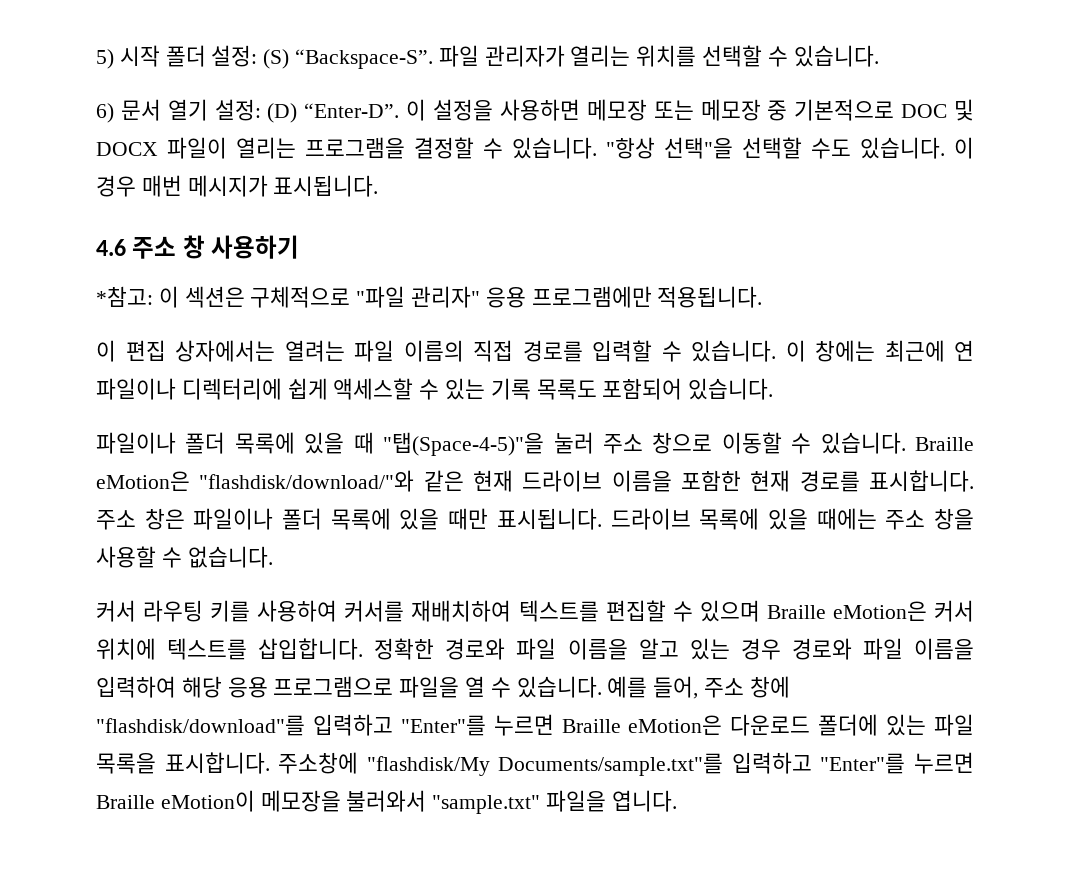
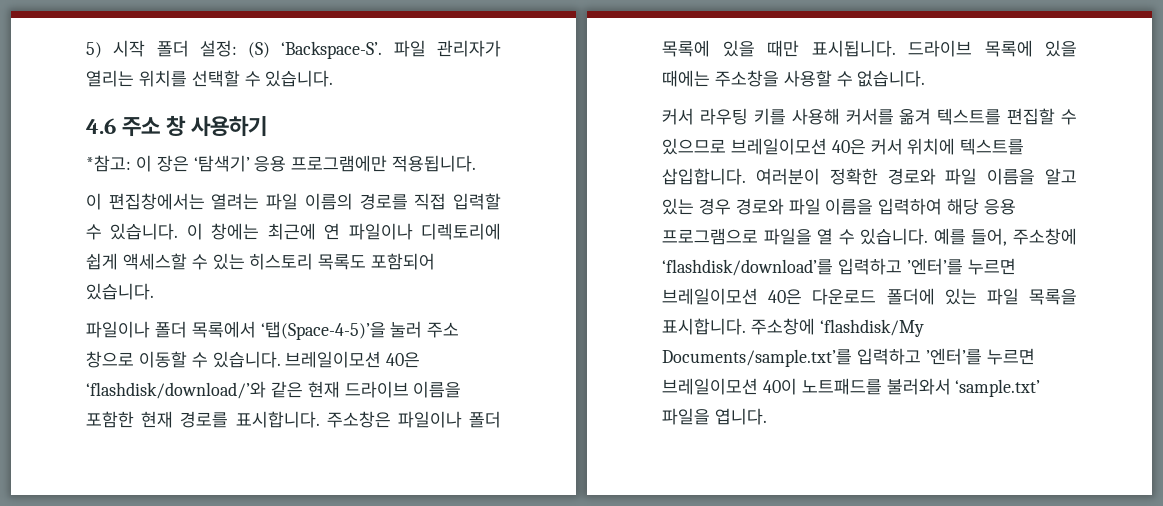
[295,49,434,69] “Backspace-S”. -> [281,41,383,59] ‘Backspace-S’.
[96,99,974,123] [96,137,974,159] [96,175,379,197] // 6) 문서 열기 설정: (D) “Enter-D”. 이 설정을 사용하면 메모장 또는 메모장 중 기본적으로 DOC 및 DOCX 파일이 열리는 프로그램을 결정할 수 있습니다. "항상 선택"을 선택할 수도 있습니다. 이 경우 매번 메시지가 표시됩니다. -> (334, 78) none
[184,286,481,308] 섹션은 구체적으로 "파일 관리자" -> [156,155,250,172] 장은 ‘탐색기’
[125,340,275,362] 편집 상자에서는 -> [108,193,205,210] 편집창에서는
[473,340,583,362] 직접 경로를 -> [359,193,447,210] 경로를 직접
[181,378,282,400] 디렉터리에 -> [421,223,502,240] 디렉토리에
[490,378,531,400] 기록 -> [249,253,314,270] 히스토리
[234,432,545,456] 목록에 있을 때 "탭(Space-4-5)"을 -> [191,321,386,340] 목록에서 ‘탭(Space-4-5)’을
[914,437,974,451] [96,470,415,492] Braille eMotion은 "flashdisk/download/"와 -> [285,351,421,368] [86,381,266,399] 브레일이모션 40은 ‘flashdisk/download/’와
[96,508,185,530] 주소 창은 -> [326,411,391,428] 주소창은
[885,508,975,530] 주소 창을 -> [714,70,779,87] 주소창을
[257,600,927,622] 사용하여 커서를 재배치하여 텍스트를 편집할 수 있으며 Braille eMotion은 -> [791,108,1077,125] [662,138,866,155] 사용해 커서를 옮겨 텍스트를 편집할 수 있으므로 브레일이모션 40은
(364, 649) none -> [755,168,820,185] 여러분이
[704,676,790,698] [96,714,723,736] 주소 창에 "flashdisk/download"를 입력하고 "Enter"를 누르면 Braille eMotion은 -> [1013,228,1077,245] [662,258,1016,276] [662,288,803,305] 주소창에 ‘flashdisk/download’를 입력하고 ’엔터’를 누르면 브레일이모션 40은
[366,752,974,776] [96,790,541,814] "flashdisk/My Documents/sample.txt"를 입력하고 "Enter"를 누르면 Braille eMotion이 메모장을 불러와서 "sample.txt" -> [819,319,924,337] [662,348,1035,367] [662,378,1041,397] ‘flashdisk/My Documents/sample.txt’를 입력하고 ’엔터’를 누르면 브레일이모션 40이 노트패드를 불러와서 ‘sample.txt’

